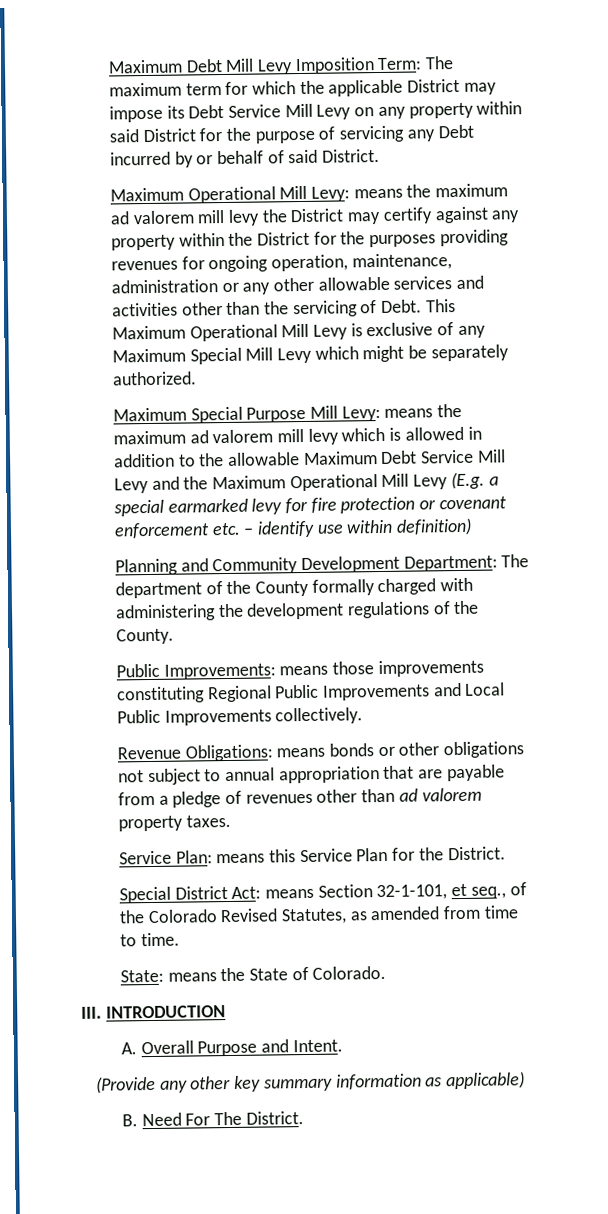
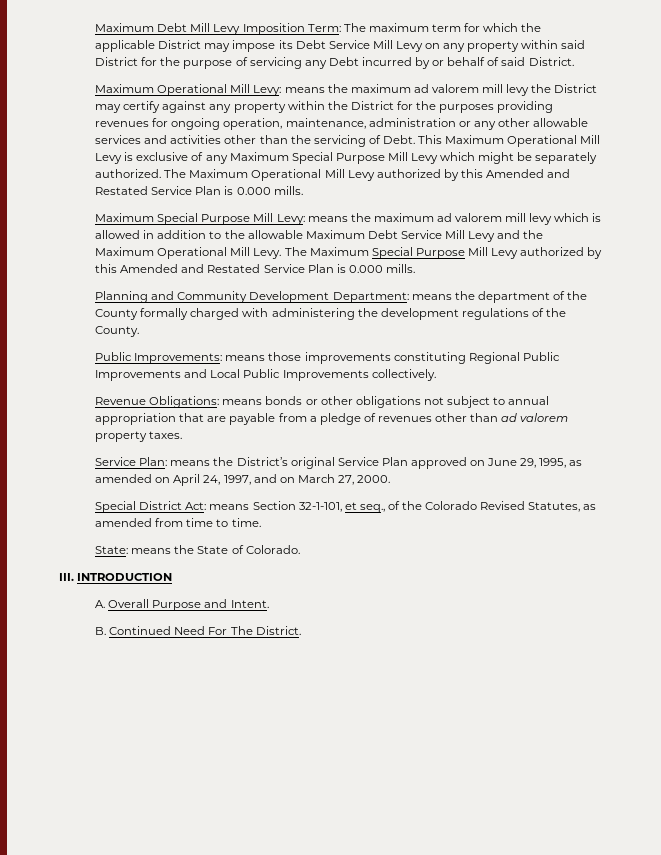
(242, 356) none -> [335,153,385,164] Purpose
(197, 378) none -> [164,169,571,181] [95,186,303,195] The Maximum Operational Mill Levy authorized by this Amended and Restated Service Plan is 0.000 mills.
[413,471,499,490] [113,496,507,517] [113,517,473,539] Levy (E.g. a special earmarked levy for fire protection or covenant enforcement etc. – identify use within definition) -> [253,247,603,259] [95,264,415,273] Levy. The Maximum Special Purpose Mill Levy authorized by this Amended and Restated Service Plan is 0.000 mills.
[501,554,530,568] The -> [411,291,475,300] means the
[269,846,506,863] this Service Plan for the District. -> [213,457,583,469] [95,474,391,486] the District’s original Service Plan approved on June 29, 1995, as amended on April 24, 1997, and on March 27, 2000.
[95,1071,526,1094] // (Provide any other key summary information as applicable) -> (269, 604) none
(138, 1120) none -> [109,626,172,635] Continued

